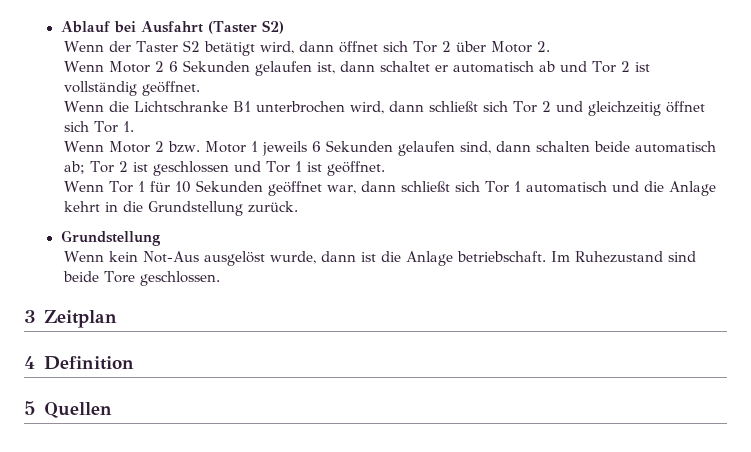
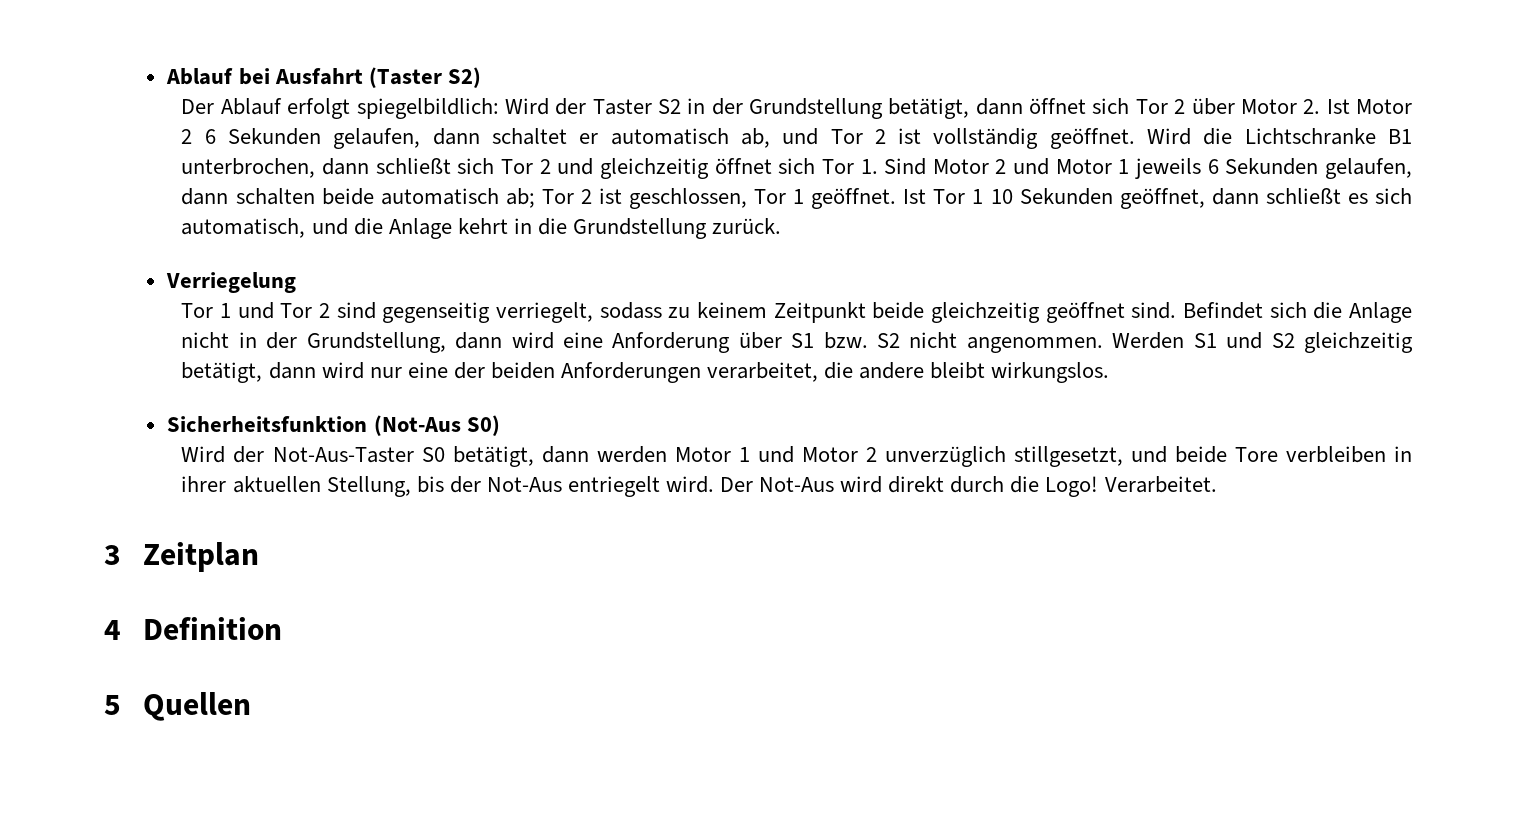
[64,40,295,56] Wenn der Taster S2 betätigt wird, -> [181,98,970,119] Der Ablauf erfolgt spiegelbildlich: Wird der Taster S2 in der Grundstellung betätigt,
[64,61,105,72] // Wenn -> [1326,99,1350,114] Ist
[255,61,336,76] gelaufen ist, -> [333,128,421,149] gelaufen,
[539,61,556,72] ab -> [740,128,770,148] ab,
[64,101,105,112] // Wenn -> [1147,128,1192,145] Wird
[256,101,385,114] unterbrochen wird, -> [181,158,316,178] unterbrochen,
[64,141,201,153] // Wenn Motor 2 bzw. -> [884,158,1050,175] Sind Motor 2 und
[398,141,492,156] gelaufen sind, -> [1325,158,1413,179] gelaufen,
[153,161,386,176] [64,181,171,193] geschlossen und Tor 1 ist geöffnet. // Wenn Tor 1 für -> [629,188,984,209] geschlossen, Tor 1 geöffnet. Ist Tor 1
[268,181,608,196] geöffnet war, dann schließt sich Tor 1 automatisch -> [1119,188,1412,209] [181,218,306,238] geöffnet, dann schließt es sich automatisch,
[60,230,161,246] [64,251,697,266] [63,271,221,286] Grundstellung // Wenn kein Not-Aus ausgelöst wurde, dann ist die Anlage betriebschaft. Im Ruhezustand sind beide Tore geschlossen. -> [166,272,297,293] [181,302,1412,323] [181,332,1414,353] [181,362,1110,383] [167,415,500,436] [181,446,1412,467] [181,476,1217,497] Verriegelung // Tor 1 und Tor 2 sind gegenseitig verriegelt, sodass zu keinem Zeitpunkt beide gleichzeitig geöffnet sind. Befindet sich die Anlage nicht in der Grundstellung, dann wird eine Anforderung über S1 bzw. S2 nicht angenommen. Werden S1 und S2 gleichzeitig betätigt, dann wird nur eine der beiden Anforderungen verarbeitet, die andere bleibt wirkungslos. // Sicherheitsfunktion (Not-Aus S0) // Wird der Not-Aus-Taster S0 betätigt, dann werden Motor 1 und Motor 2 unverzüglich stillgesetzt, und beide Tore verbleiben in ihrer aktuellen Stellung, bis der Not-Aus entriegelt wird. Der Not-Aus wird direkt durch die Logo! Verarbeitet.

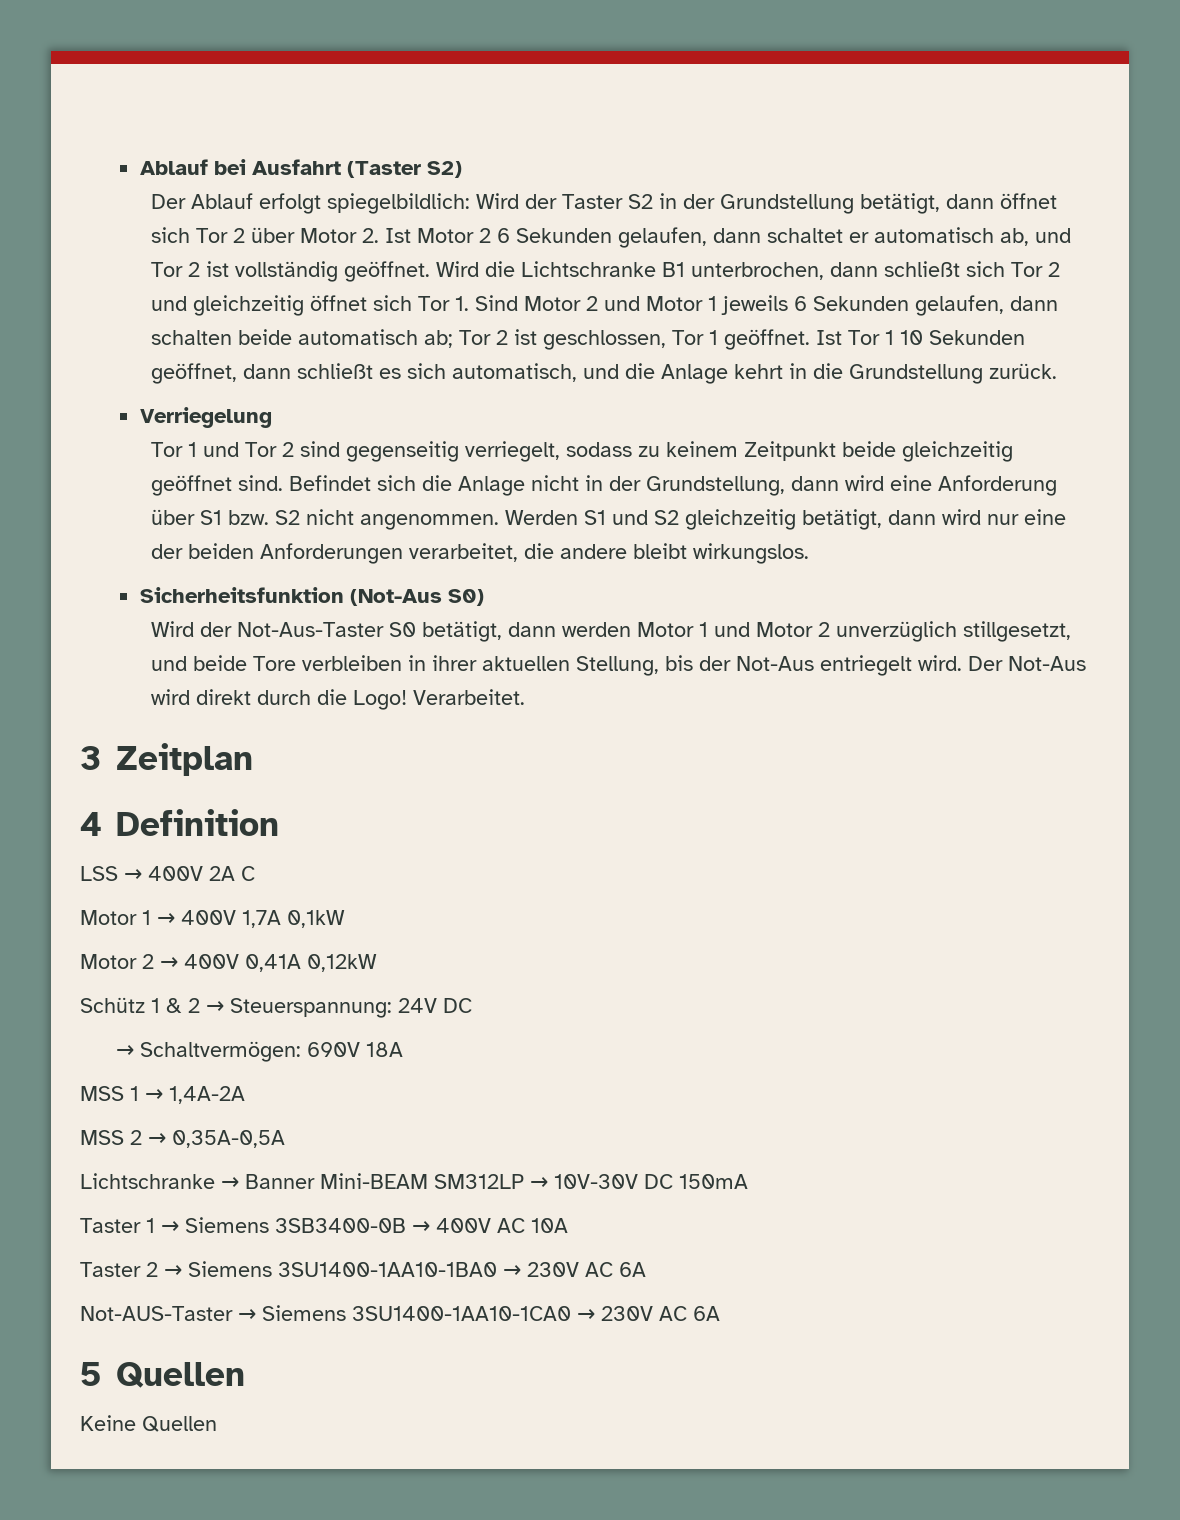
(282, 628) none -> [80,866,255,881] [80,910,345,928] [80,954,377,972] [80,997,472,1018] [115,1041,403,1062] [80,1086,245,1104] [80,1130,285,1148] [80,1173,748,1189] [80,1217,568,1233] [80,1261,646,1277] [80,1305,720,1321] // LSS → 400V 2A C // Motor 1 → 400V 1,7A 0,1kW // Motor 2 → 400V 0,41A 0,12kW // Schütz 1 & 2 → Steuerspannung: 24V DC // → Schaltvermögen: 690V 18A // MSS 1 → 1,4A-2A // MSS 2 → 0,35A-0,5A // Lichtschranke → Banner Mini-BEAM SM312LP → 10V-30V DC 150mA // Taster 1 → Siemens 3SB3400-0B → 400V AC 10A // Taster 2 → Siemens 3SU1400-1AA10-1BA0 → 230V AC 6A // Not-AUS-Taster → Siemens 3SU1400-1AA10-1CA0 → 230V AC 6A
(251, 706) none -> [80,1415,217,1432] // Keine Quellen

